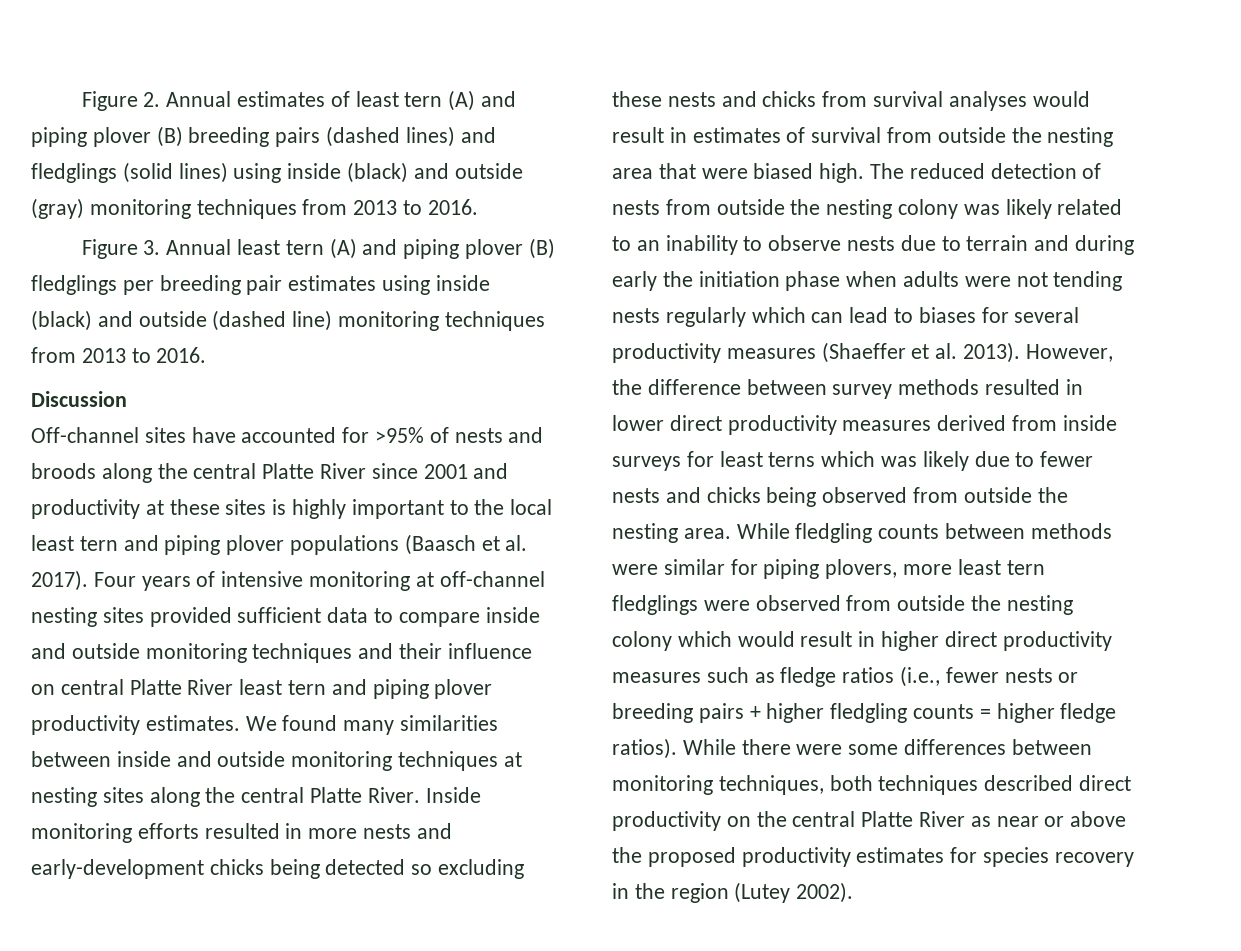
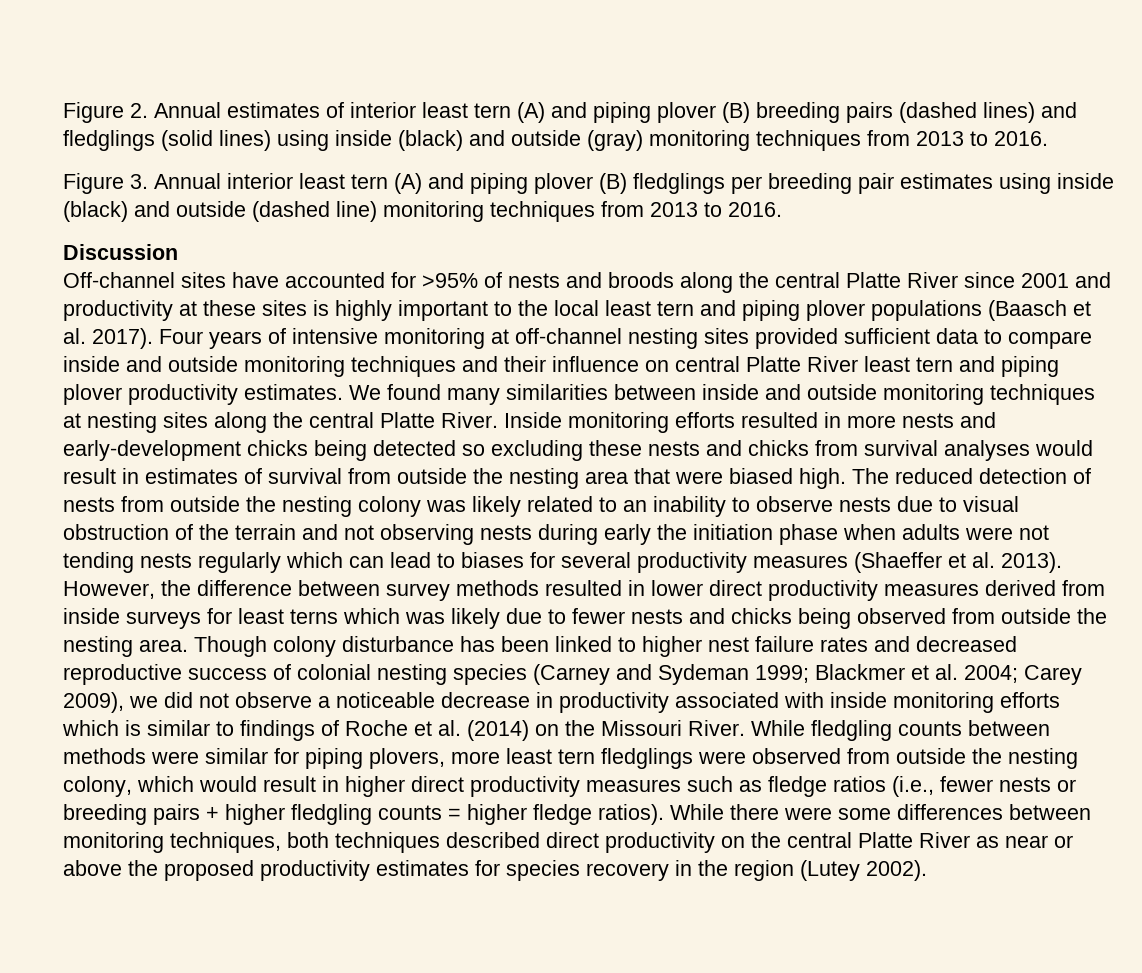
(350, 99) none -> [350,102,416,118] interior
(232, 247) none -> [227,173,293,189] interior
[966,235,1070,251] terrain and -> [963,496,1019,512] [63,524,532,545] visual obstruction of the terrain and not observing nests
(731, 533) none -> [194,636,1017,657] [63,664,1082,685] [63,692,1060,713] [62,720,745,741] Though colony disturbance has been linked to higher nest failure rates and decreased reproductive success of colonial nesting species (Carney and Sydeman 1999; Blackmer et al. 2004; Carey 2009), we did not observe a noticeable decrease in productivity associated with inside monitoring efforts which is similar to findings of Roche et al. (2014) on the Missouri River.
[612,631,672,651] colony -> [63,776,132,797] colony,

